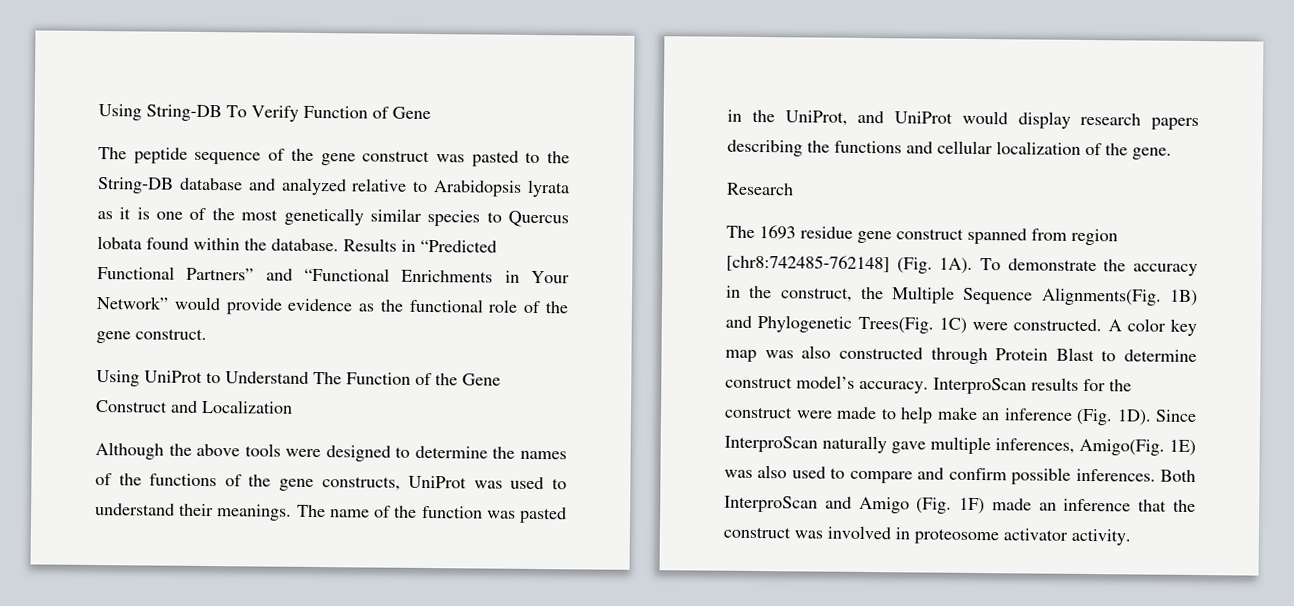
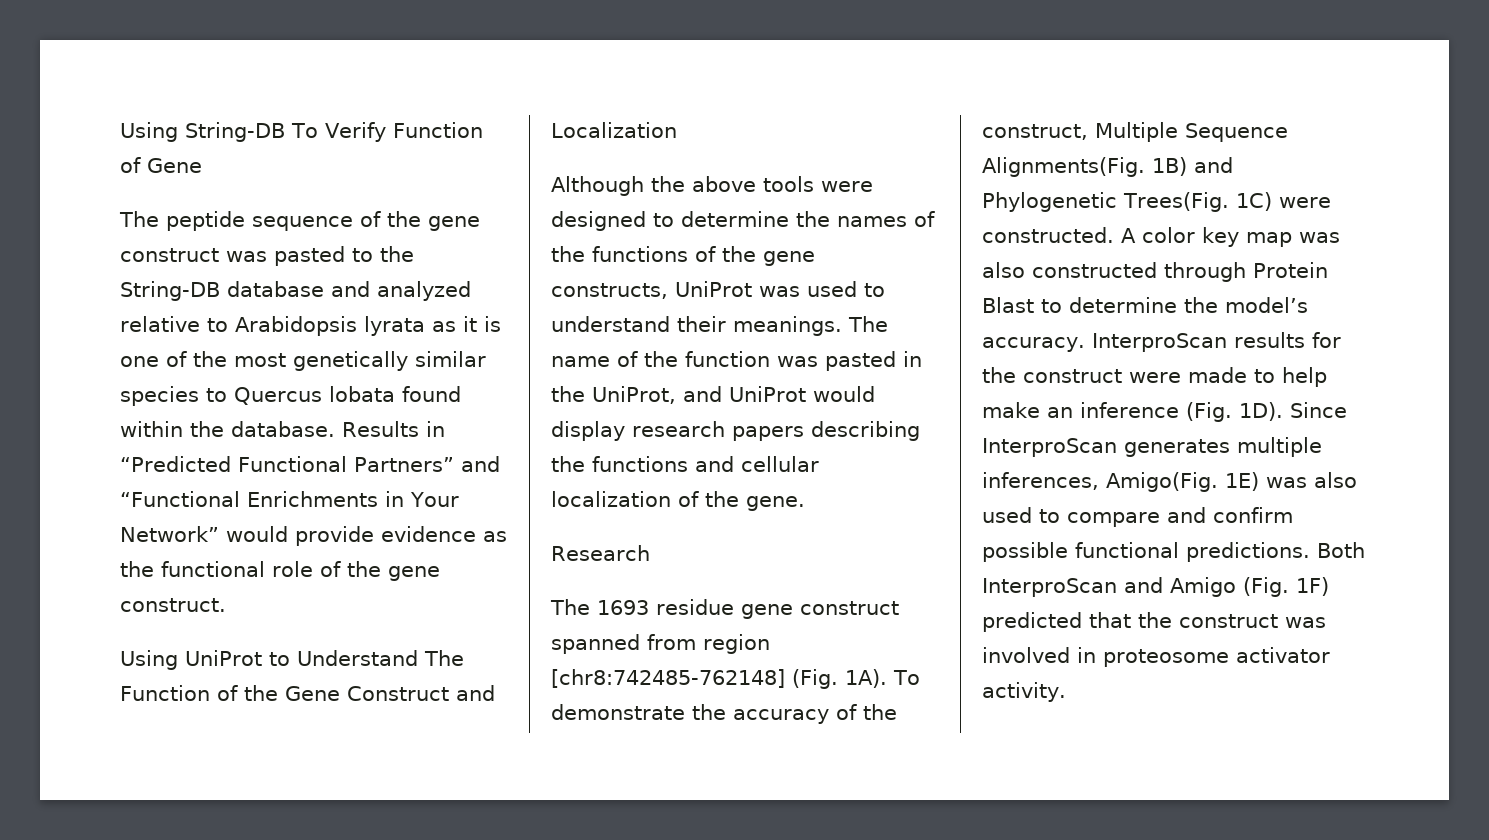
[726,285,741,298] in -> [836,704,857,720] of
[860,286,884,300] the -> (1088, 132) none
[725,376,793,389] construct -> [1184,297,1218,313] the
[822,435,926,454] naturally gave -> [1124,439,1230,457] generates
[1075,468,1156,482] inferences. -> [1075,542,1310,562] functional predictions.
[991,498,1132,512] made an inference -> [982,612,1082,632] predicted

